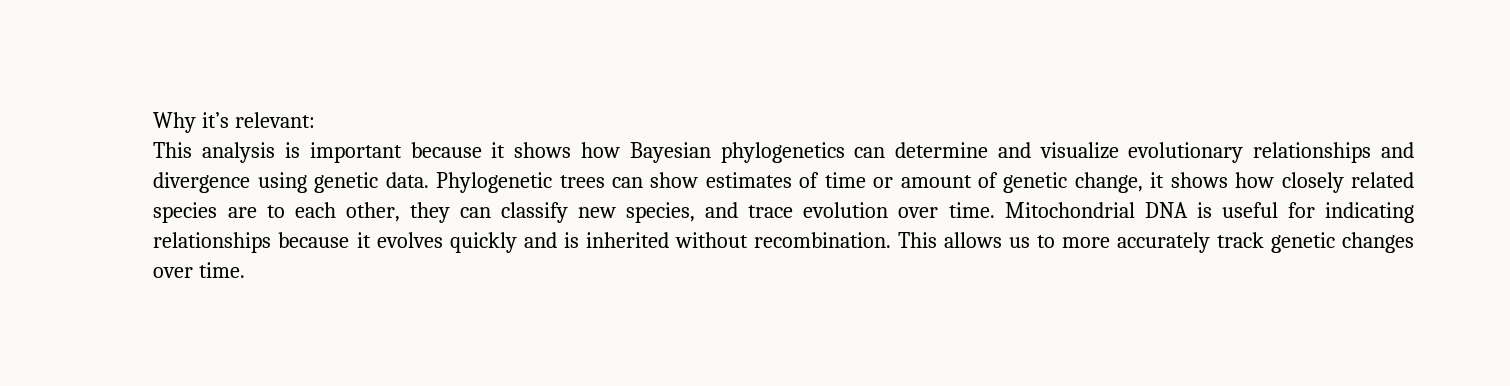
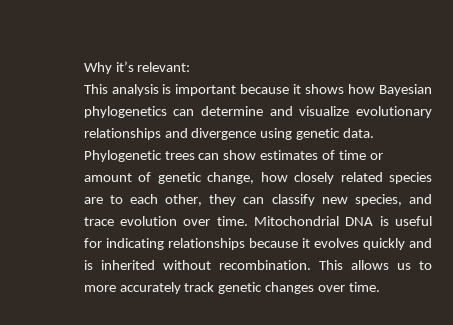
[1150,172,1228,188] it shows -> (255, 178) none

